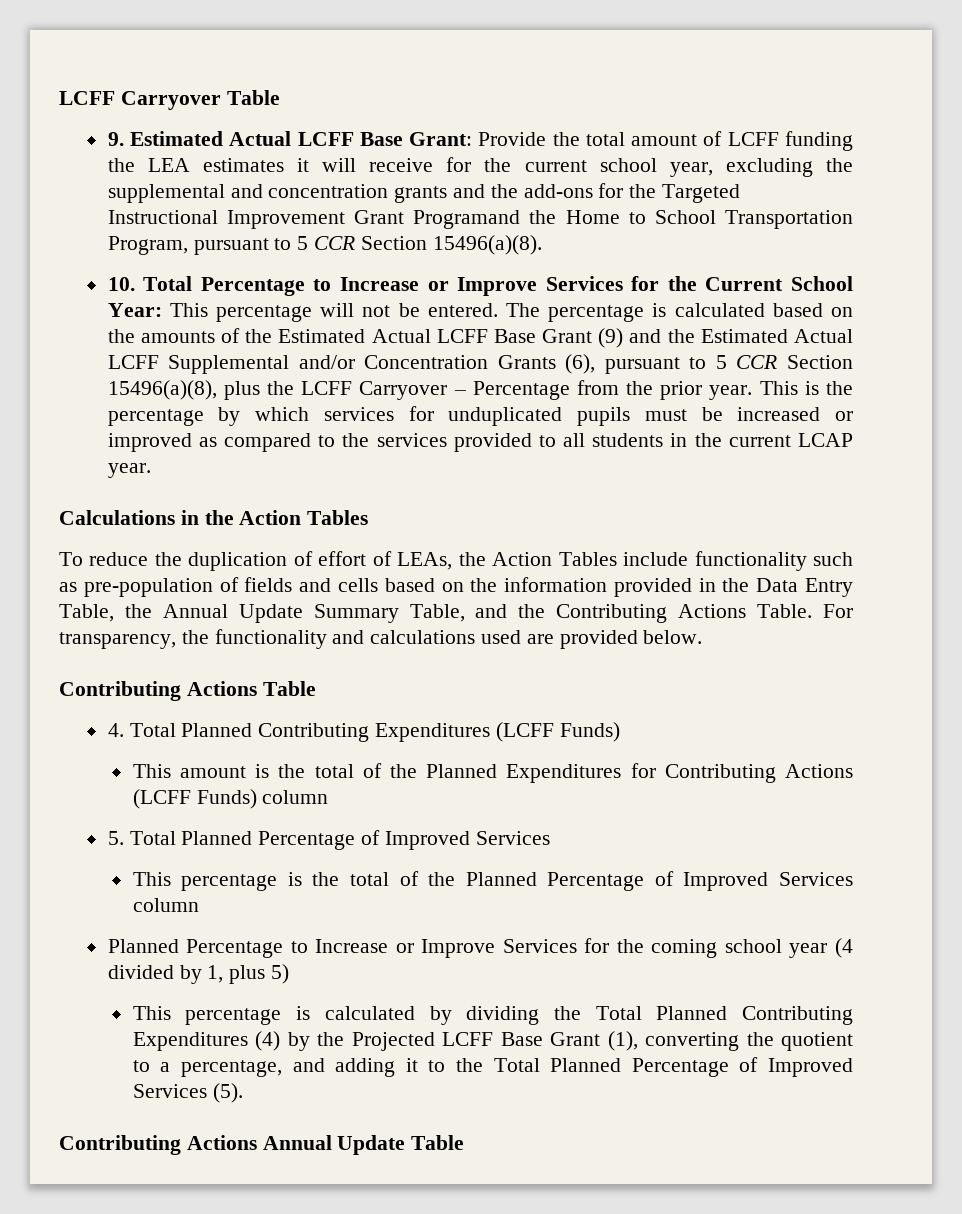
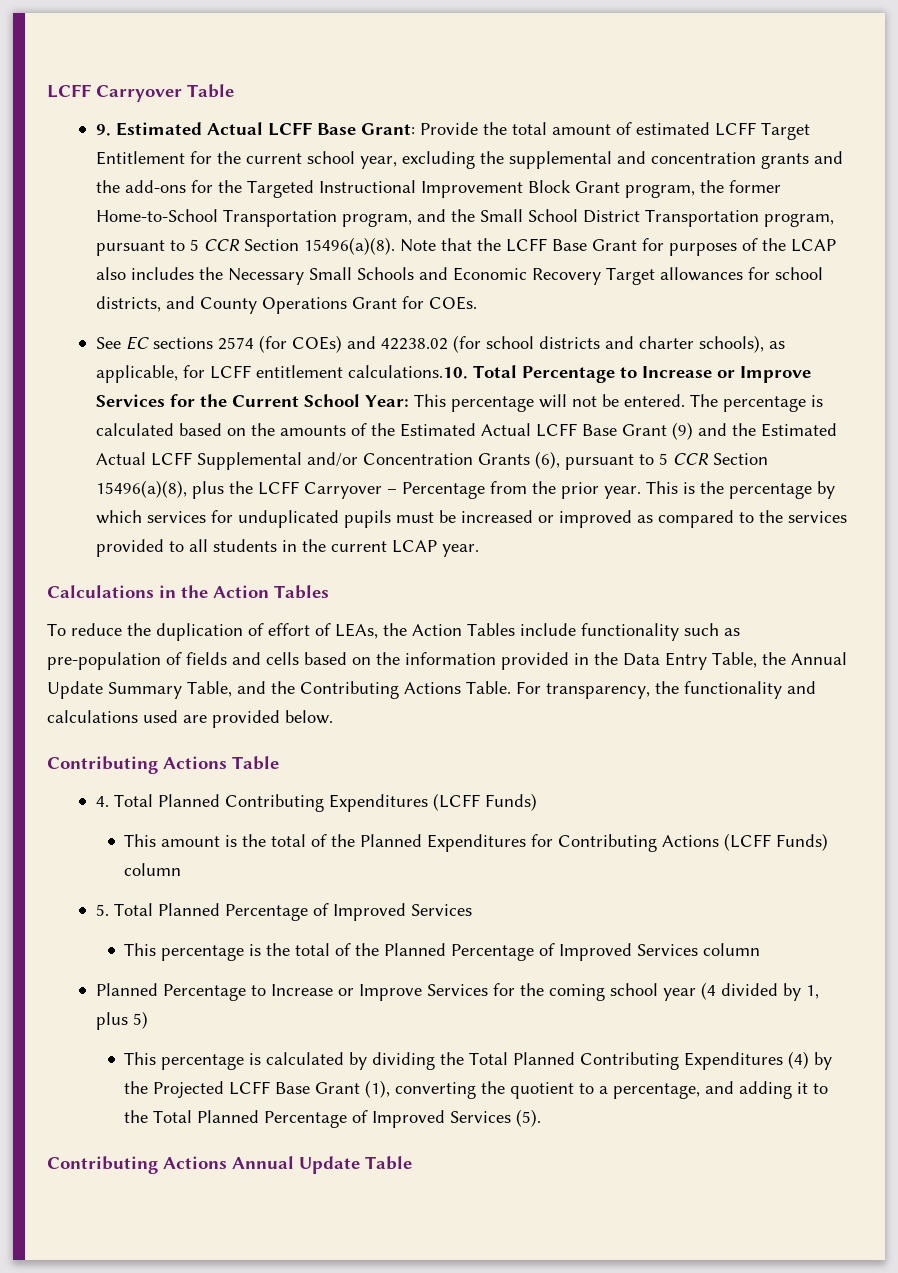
[727,131,853,151] [107,158,434,172] LCFF funding the LEA estimates it will receive -> [635,122,810,140] [95,151,185,165] estimated LCFF Target Entitlement
[354,210,853,229] [107,236,188,255] Grant Programand the Home to School Transportation Program, -> [527,180,781,198] [95,209,834,227] Block Grant program, the former Home-to-School Transportation program, and the Small School District Transportation program,
[107,277,135,291] // 10. -> [399,238,836,256] [95,267,823,285] [95,296,477,314] [95,335,785,353] [95,365,468,383] Note that the LCFF Base Grant for purposes of the LCAP also includes the Necessary Small Schools and Economic Recovery Target allowances for school districts, and County Operations Grant for COEs. // See EC sections 2574 (for COEs) and 42238.02 (for school districts and charter schools), as applicable, for LCFF entitlement calculations.10.

